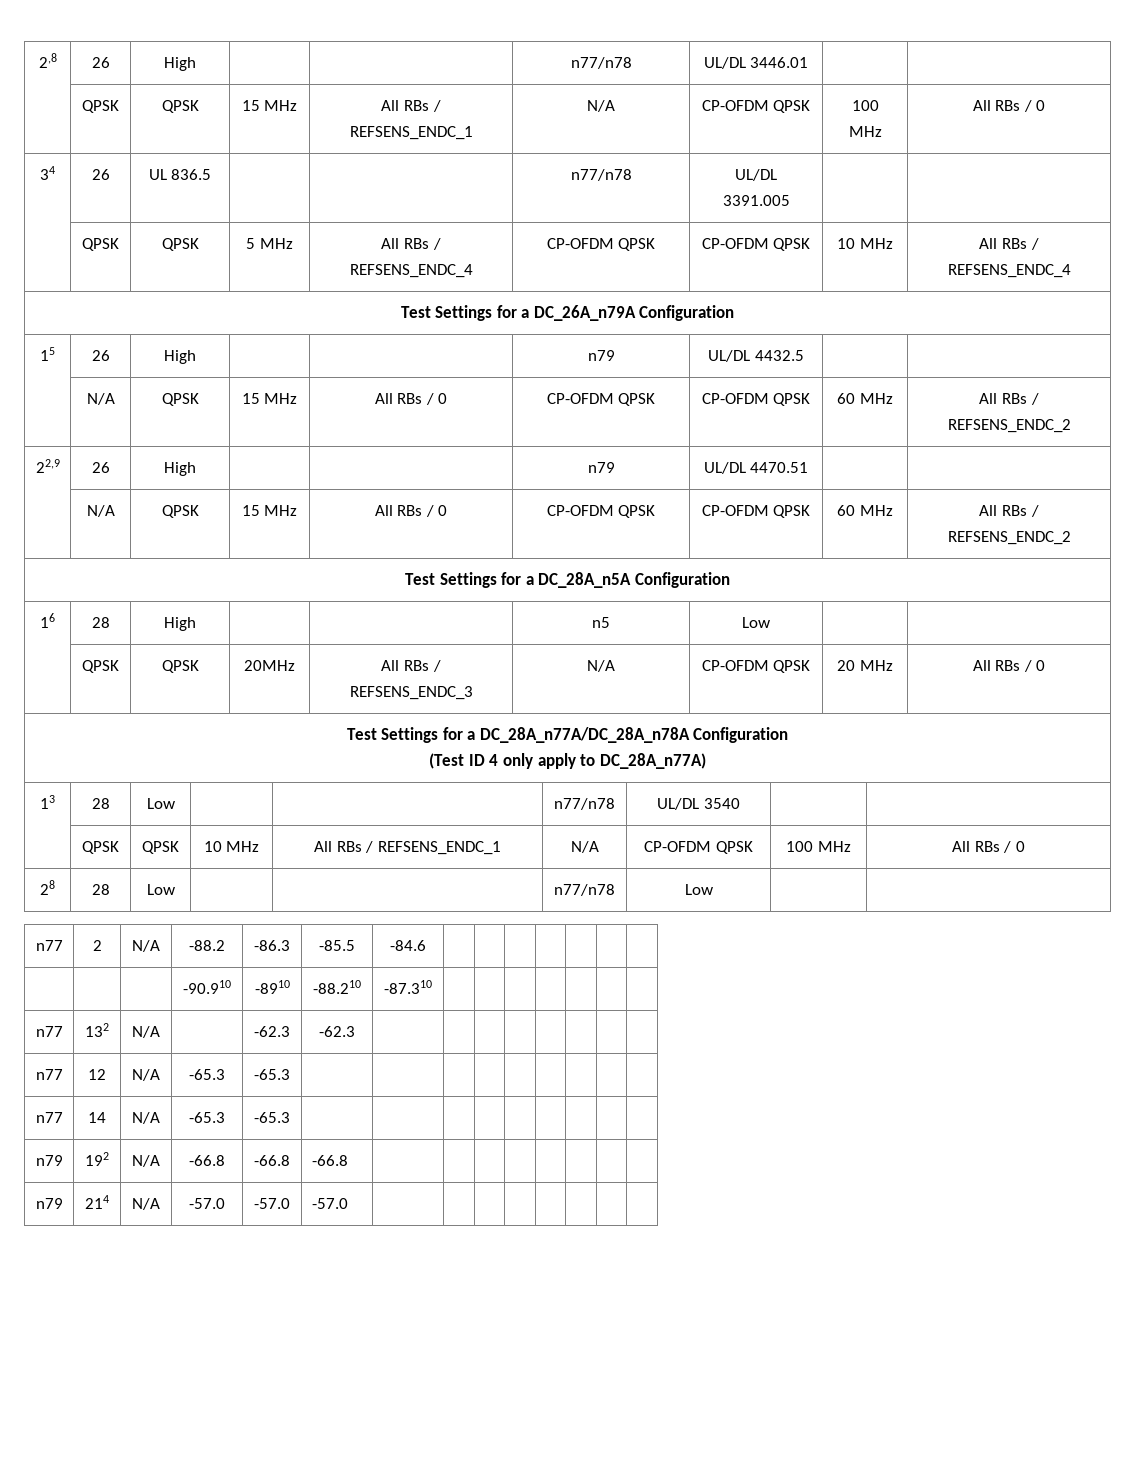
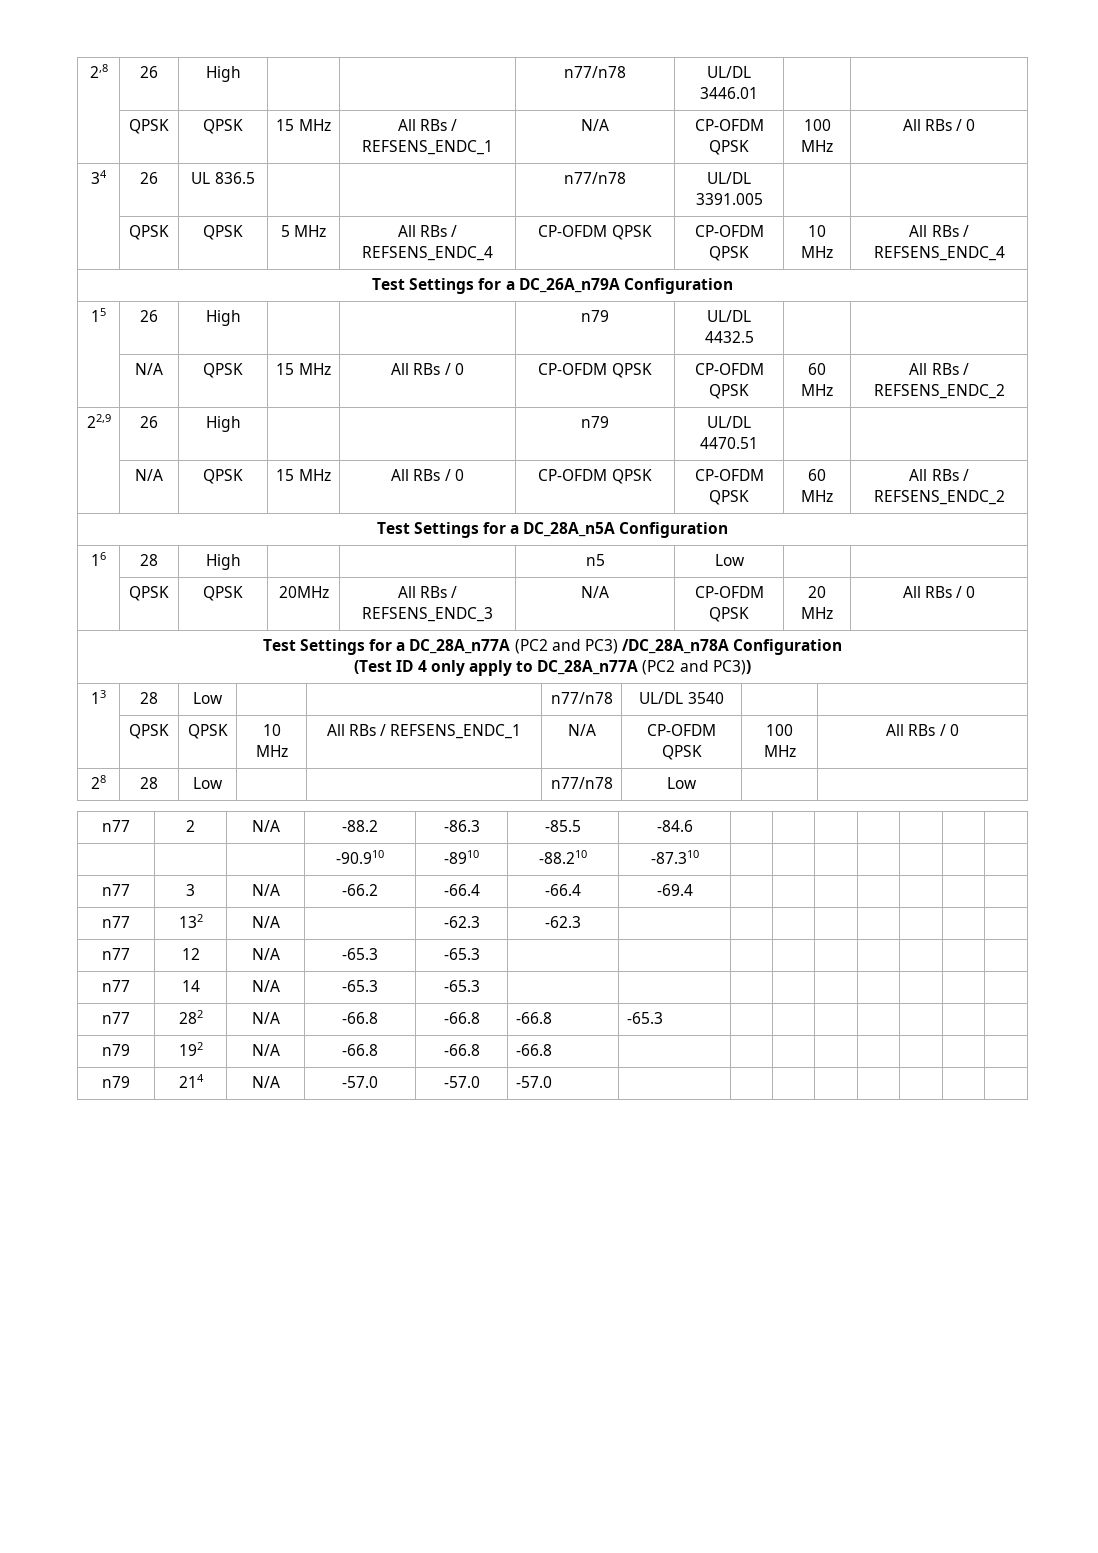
[479,727,690,743] DC_28A_n77A/DC_28A_n78A -> [409,639,730,654] DC_28A_n77A (PC2 and PC3) /DC_28A_n78A
[599,753,706,769] DC_28A_n77A) -> [537,660,751,675] DC_28A_n77A (PC2 and PC3))
(432, 987) none -> [102,884,130,896] [186,884,195,896] [251,884,280,896] [341,884,378,896] [443,884,480,896] [545,884,581,896] [656,884,693,896] // n77 | 3 | N/A | -66.2 | -66.4 | -66.4 | -69.4 | | | | | | |
(290, 1117) none -> [102,1012,130,1024] [178,1010,203,1024] [251,1012,280,1024] [341,1012,378,1024] [443,1012,480,1024] [515,1012,552,1024] [626,1012,663,1024] // n77 | 282 | N/A | -66.8 | -66.8 | -66.8 | -65.3 | | | | | | |

